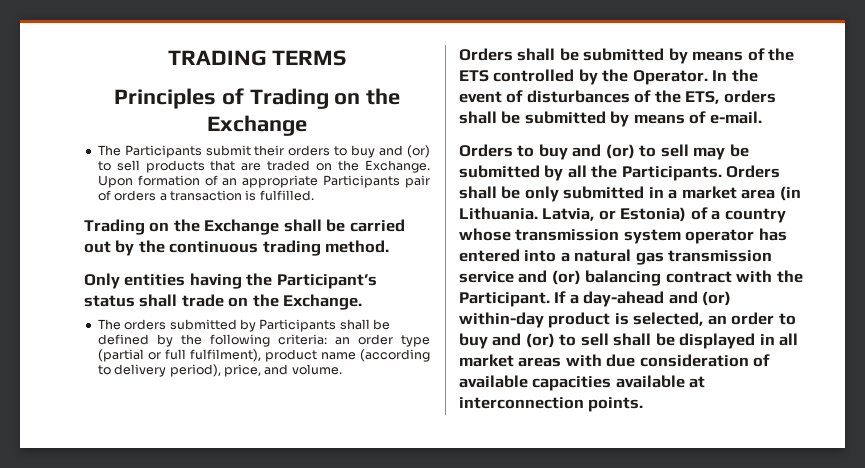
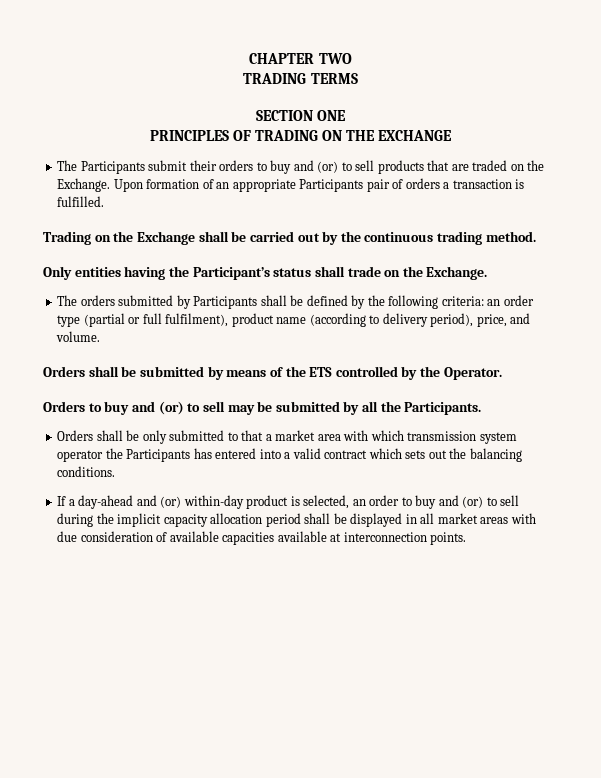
(167, 58) none -> [249,53,352,64] CHAPTER TWO //
[113,88,401,109] [207,115,307,136] Principles of Trading on the Exchange -> [255,110,347,121] [149,130,453,141] SECTION ONE // PRINCIPLES OF TRADING ON THE EXCHANGE
[712,69,758,82] [459,90,776,104] [459,111,762,127] In the event of disturbances of the ETS, orders shall be submitted by means of e-mail. -> (502, 373) none
(722, 173) none -> (482, 408) //
[648,187,664,198] in -> [227,430,264,441] to that
[779,186,801,201] [459,207,786,223] [459,228,511,241] (in Lithuania. Latvia, or Estonia) of a country whose -> [343,430,404,441] with which
(755, 236) none -> [105,448,191,462] the Participants
[574,249,773,265] [459,270,803,286] [459,292,550,307] natural gas transmission service and (or) balancing contract with the Participant. -> [292,448,522,462] [57,466,116,477] valid contract which sets out the balancing conditions. //
(609, 339) none -> [57,513,301,527] during the implicit capacity allocation period

